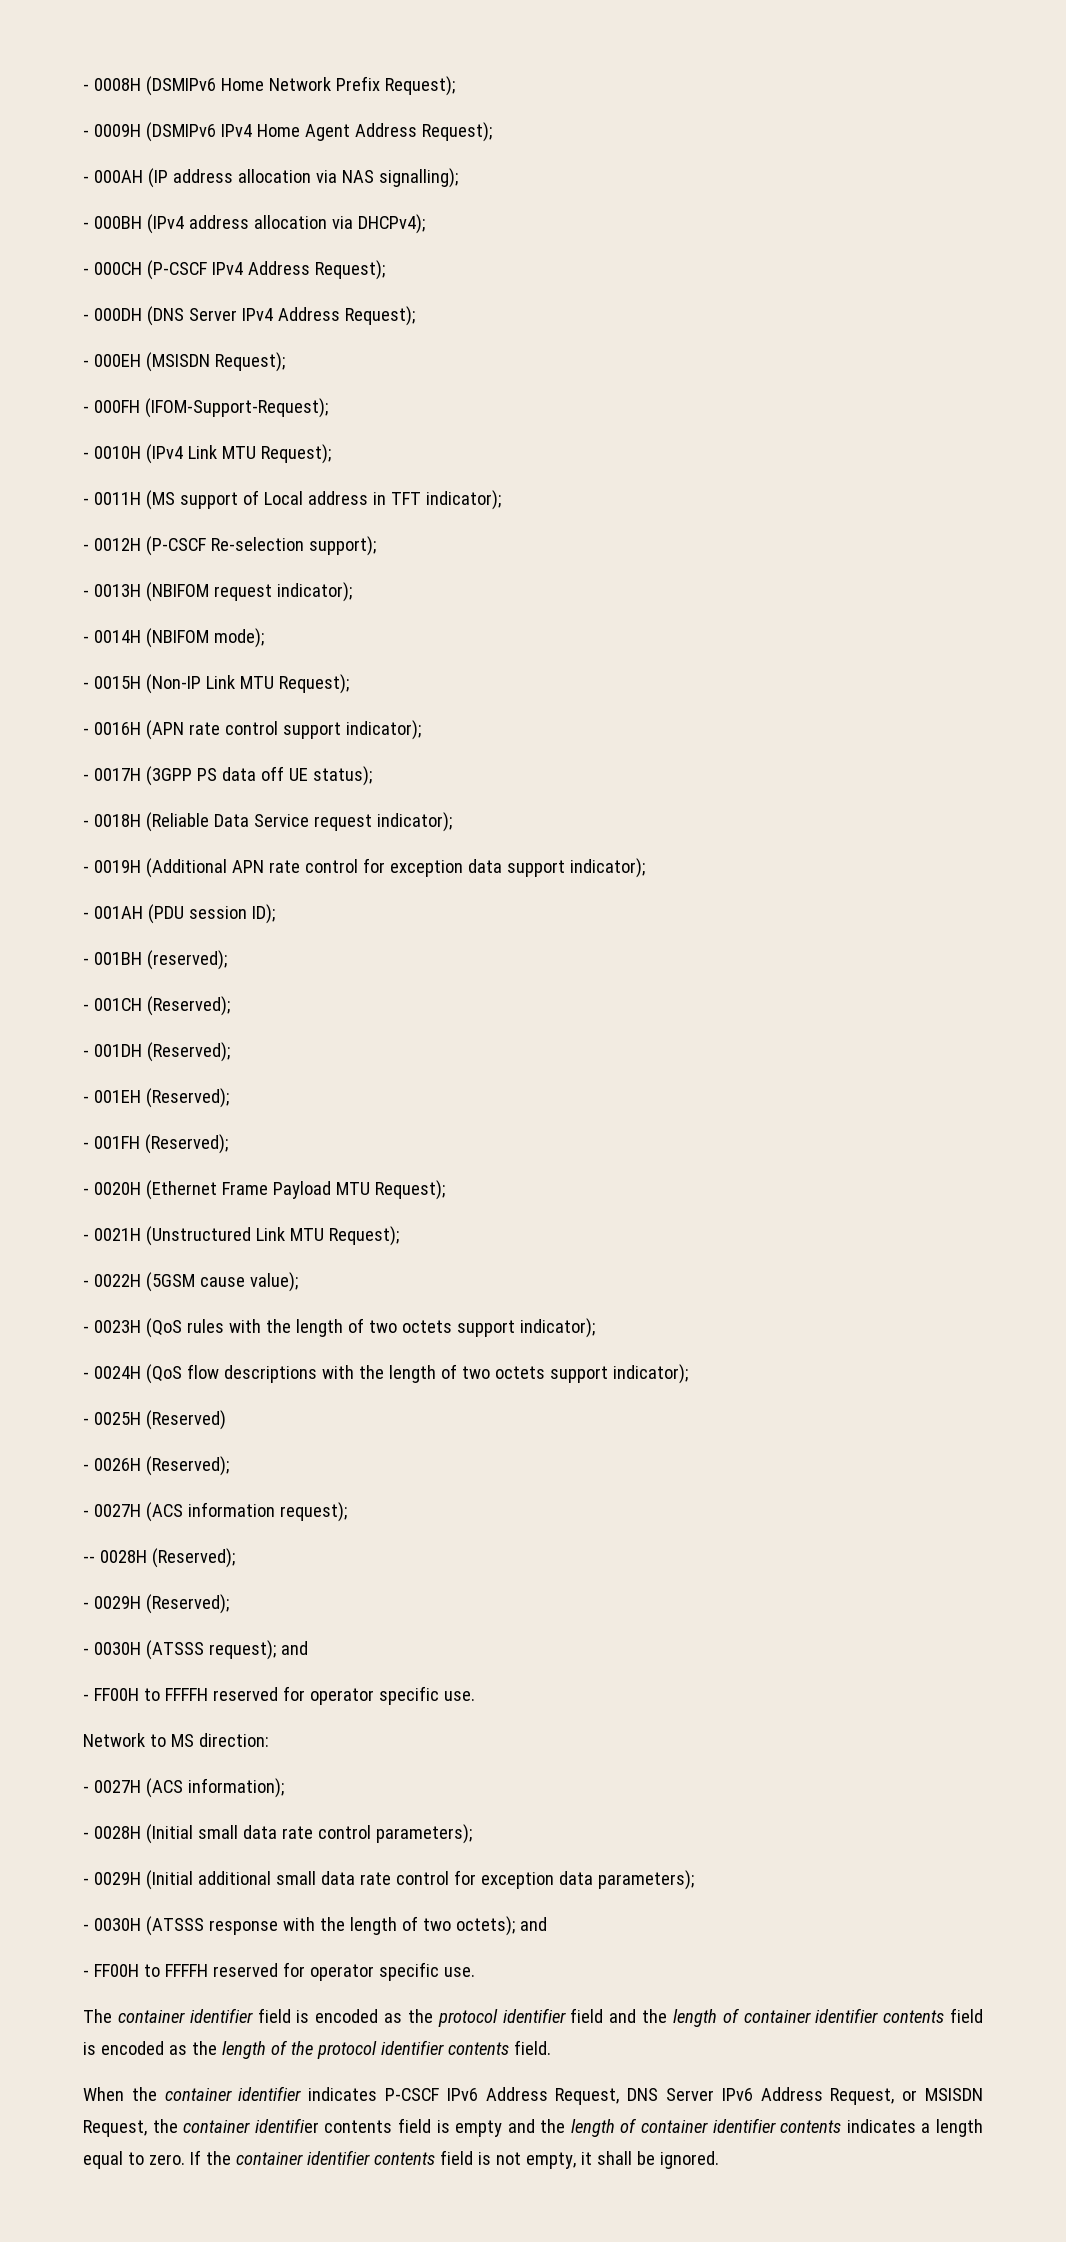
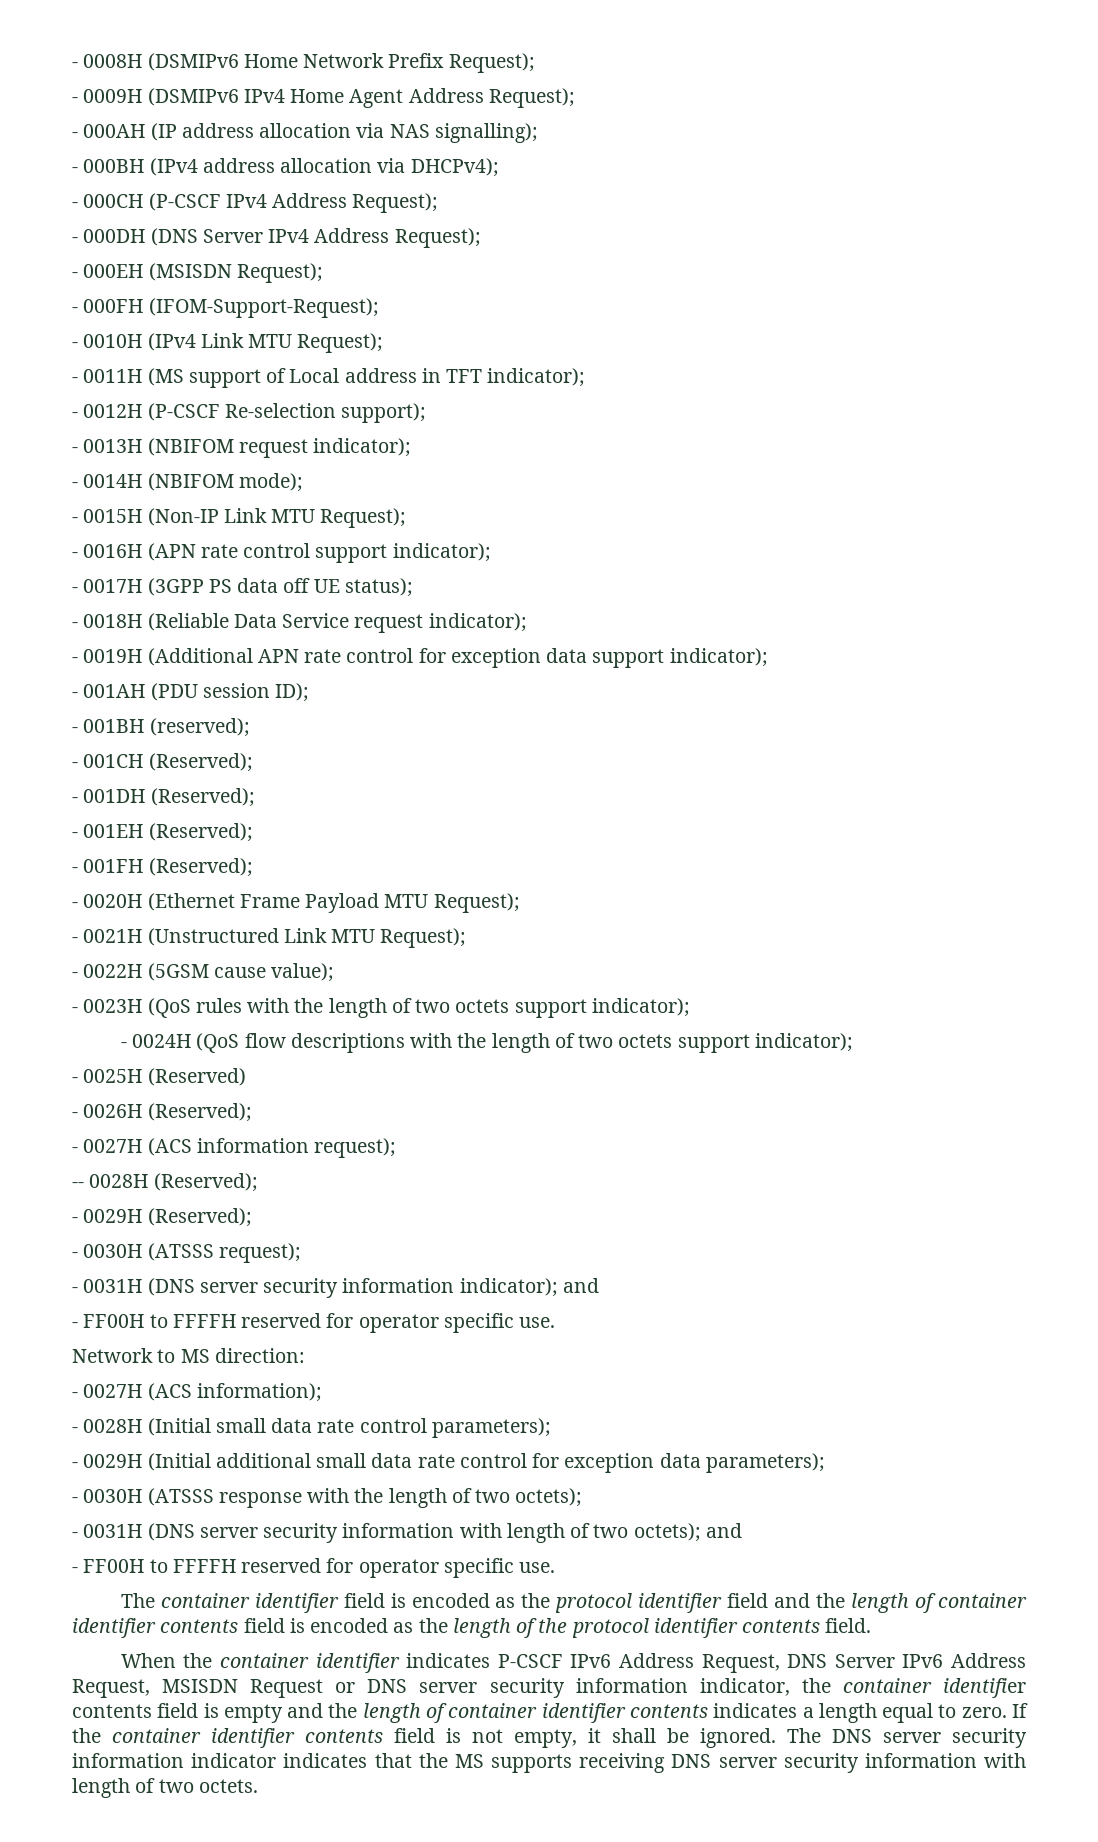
(276, 1650) none -> [72,1278,558,1298] // - 0031H (DNS server security information indicator);
(515, 1926) none -> [72,1523,701,1543] // - 0031H (DNS server security information with length of two octets);
[902,2088,983,2101] [83,2120,147,2137] or MSISDN Request, -> [162,1678,790,1698] MSISDN Request or DNS server security information indicator,
(719, 2160) none -> [787,1728,1027,1748] [72,1753,1026,1773] [72,1778,258,1798] The DNS server security information indicator indicates that the MS supports receiving DNS server security information with length of two octets.

